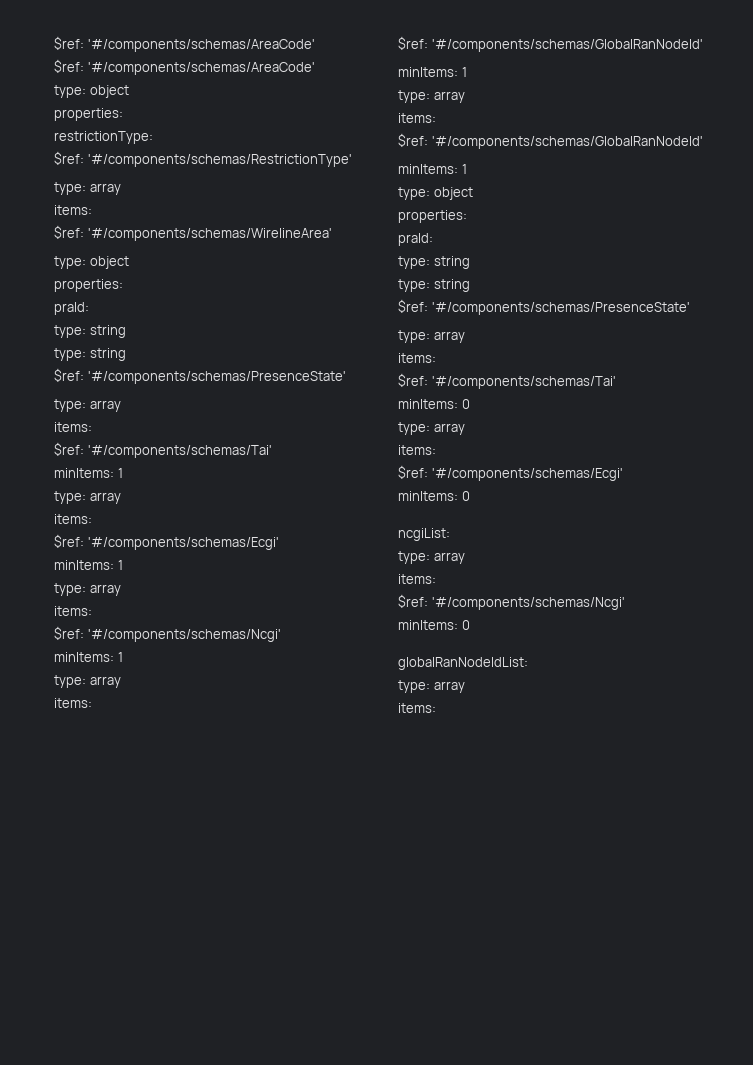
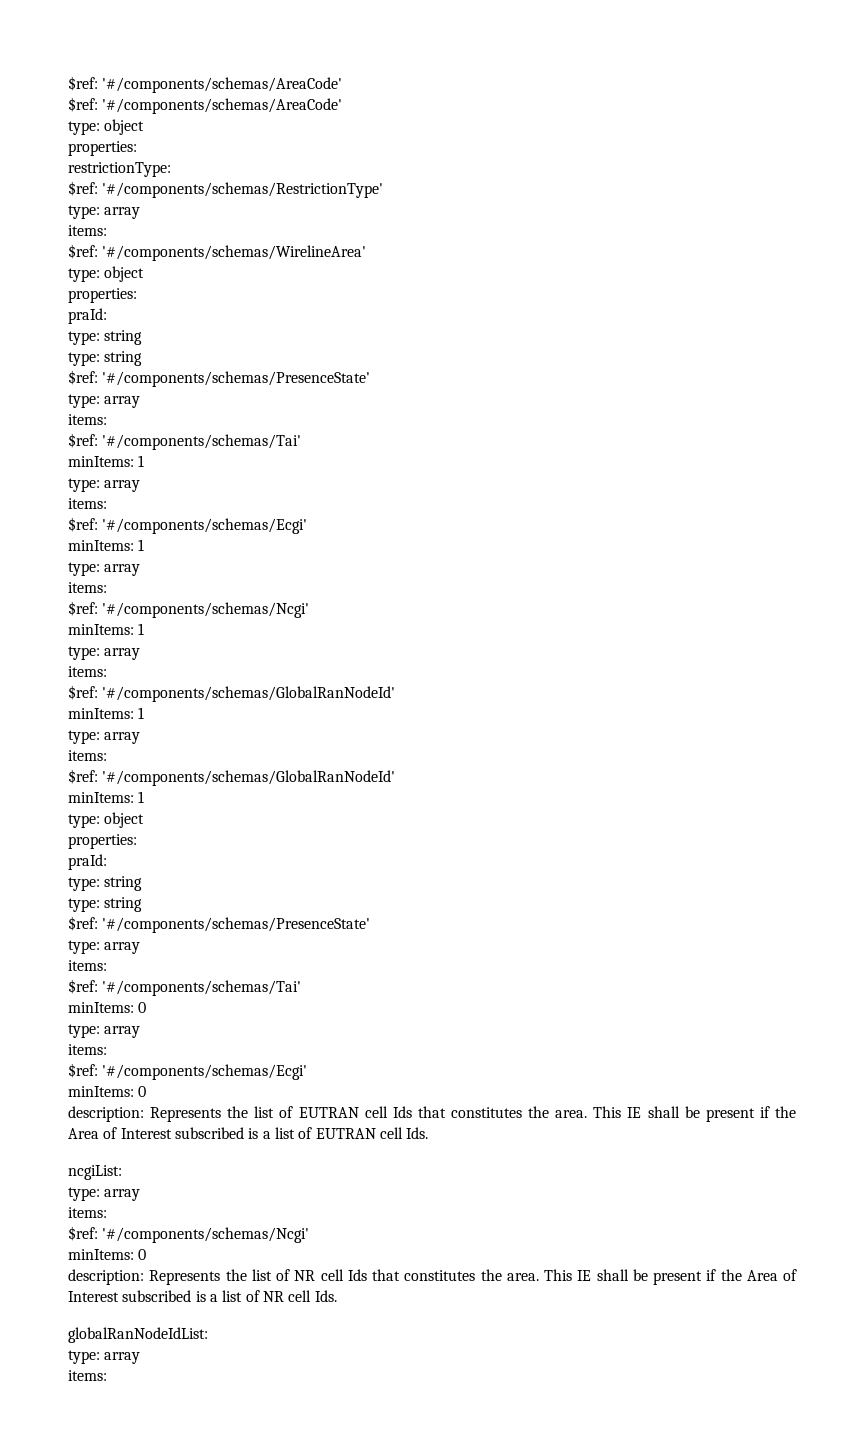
(470, 496) none -> [68,1106,796,1122] [68,1127,429,1139] // description: Represents the list of EUTRAN cell Ids that constitutes the area. This IE shall be present if the Area of Interest subscribed is a list of EUTRAN cell Ids.
(470, 625) none -> [68,1269,797,1285] [68,1290,337,1302] // description: Represents the list of NR cell Ids that constitutes the area. This IE shall be present if the Area of Interest subscribed is a list of NR cell Ids.

